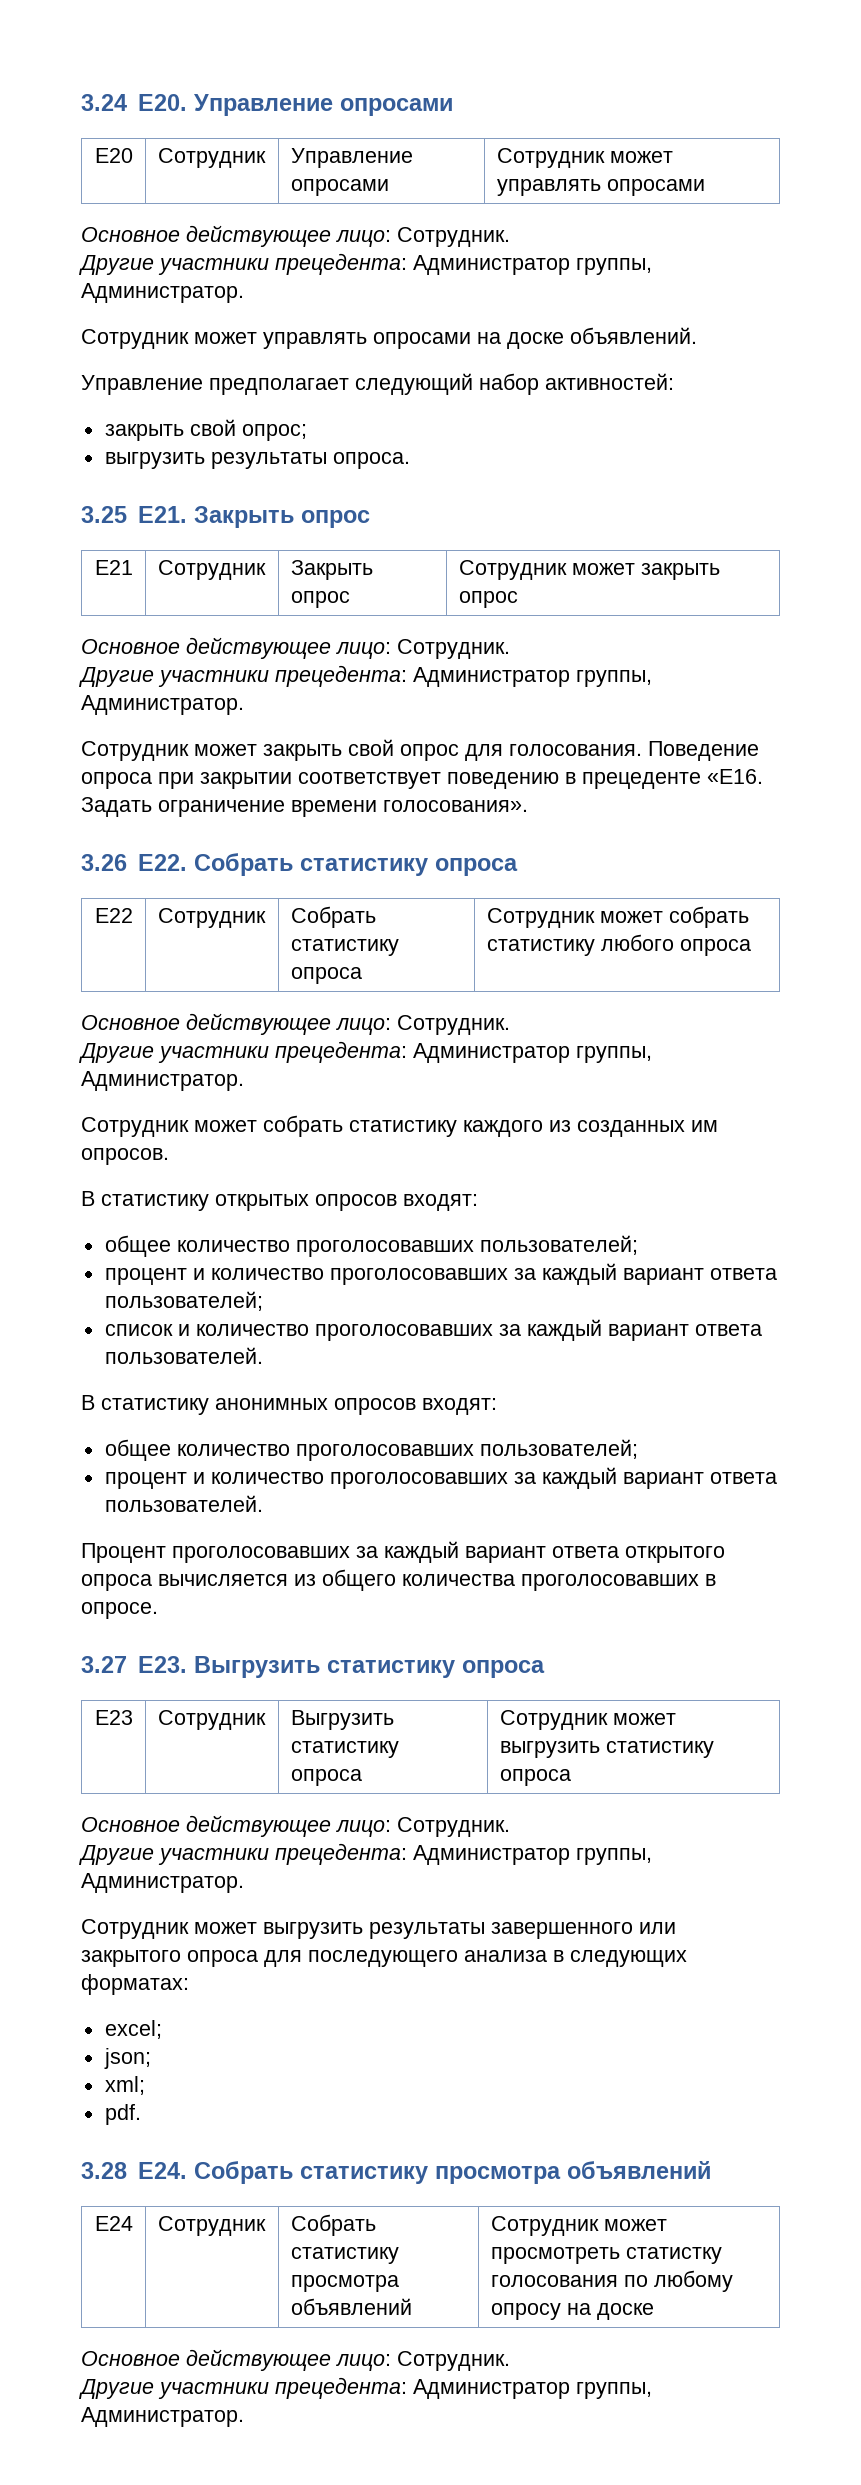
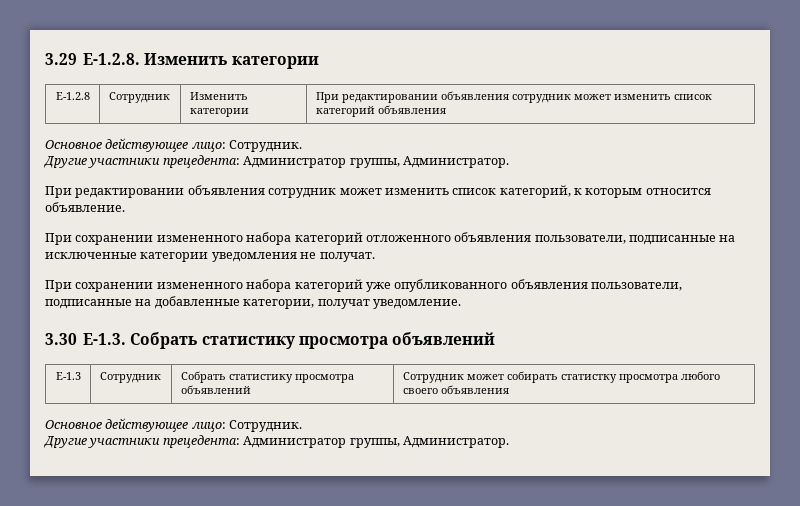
[81,94,453,116] [94,148,133,163] [157,148,266,168] [290,148,413,168] [290,179,389,196] [496,148,673,168] [496,179,705,196] 3.24 E20. Управление опросами // E20 | Сотрудник | Управление опросами | Сотрудник может управлять опросами -> [45,53,319,69] [55,92,90,100] [108,92,170,103] [189,92,248,100] [189,108,249,117] [315,91,712,103] [315,105,446,117] 3.29 E-1.2.8. Изменить категории // E-1.2.8 | Сотрудник | Изменить категории | При редактировании объявления сотрудник может изменить список категорий объявления
[81,327,697,349] [81,373,674,395] [104,419,307,441] [104,452,410,469] [81,506,370,528] [94,560,133,575] [157,560,266,580] [290,560,373,580] [290,591,350,608] [458,560,720,580] [458,591,518,608] Сотрудник может управлять опросами на доске объявлений. // Управление предполагает следующий набор активностей: // закрыть свой опрос; // выгрузить результаты опроса. // 3.25 E21. Закрыть опрос // E21 | Сотрудник | Закрыть опрос | Сотрудник может закрыть опрос -> [45,185,711,198] [45,202,125,212] [45,232,736,245] [45,252,375,262] [45,279,682,292] [45,296,461,309] [45,332,495,349] [55,372,81,380] [99,372,161,383] [180,371,354,383] [180,385,251,394] [402,371,720,383] [402,385,509,394] При редактировании объявления сотрудник может изменить список категорий, к которым относится объявление. // При сохранении измененного набора категорий отложенного объявления пользователи, подписанные на исключенные категории уведомления не получат. // При сохранении измененного набора категорий уже опубликованного объявления пользователи, подписанные на добавленные категории, получат уведомление. // 3.30 E-1.3. Собрать статистику просмотра объявлений // E-1.3 | Сотрудник | Собрать статистику просмотра объявлений | Сотрудник может собирать статистку просмотра любого своего объявления
[81,739,759,761] [81,769,763,789] [81,797,528,817] [81,853,518,876] [94,908,133,923] [157,908,266,928] [290,906,376,928] [290,939,399,956] [290,967,362,984] [486,906,749,928] [486,934,751,956] [81,1013,510,1035] [79,1041,652,1063] [81,1071,244,1091] [81,1115,718,1137] [81,1148,169,1165] [81,1191,478,1211] [104,1235,638,1257] [104,1263,777,1285] [104,1291,263,1311] [104,1319,762,1341] [104,1347,263,1364] [81,1395,497,1415] [104,1439,638,1461] [104,1467,777,1489] [104,1495,263,1512] [81,1541,725,1563] [81,1569,716,1591] [81,1602,158,1619] [81,1656,545,1678] [94,1710,133,1725] [157,1710,266,1730] [290,1710,394,1730] [290,1741,399,1758] [290,1769,362,1786] [499,1710,676,1730] [499,1741,714,1758] [499,1769,571,1786] [81,1815,510,1837] [79,1843,652,1865] [81,1873,244,1893] [81,1919,676,1939] [81,1950,687,1967] [81,1974,189,1995] [104,2020,162,2039] [103,2048,151,2069] [104,2076,145,2095] [104,2104,141,2125] [81,2161,711,2184] [94,2216,133,2231] [157,2216,266,2236] [290,2214,376,2236] [290,2247,399,2264] [290,2275,399,2292] [290,2298,412,2315] [490,2216,667,2236] [490,2247,722,2264] [490,2270,733,2292] [490,2303,654,2320] [81,2349,510,2371] [79,2377,652,2399] [81,2407,244,2427] // Сотрудник может закрыть свой опрос для голосования. Поведение опроса при закрытии соответствует поведению в прецеденте «E16. Задать ограничение времени голосования». // 3.26 E22. Собрать статистику опроса // E22 | Сотрудник | Собрать статистику опроса | Сотрудник может собрать статистику любого опроса // Основное действующее лицо: Сотрудник. // Другие участники прецедента: Администратор группы, Администратор. // Сотрудник может собрать статистику каждого из созданных им опросов. // В статистику открытых опросов входят: // общее количество проголосовавших пользователей; // процент и количество проголосовавших за каждый вариант ответа пользователей; // список и количество проголосовавших за каждый вариант ответа пользователей. // В статистику анонимных опросов входят: // общее количество проголосовавших пользователей; // процент и количество проголосовавших за каждый вариант ответа пользователей. // Процент проголосовавших за каждый вариант ответа открытого опроса вычисляется из общего количества проголосовавших в опросе. // 3.27 E23. Выгрузить статистику опроса // E23 | Сотрудник | Выгрузить статистику опроса | Сотрудник может выгрузить статистику опроса // Основное действующее лицо: Сотрудник. // Другие участники прецедента: Администратор группы, Администратор. // Сотрудник может выгрузить результаты завершенного или закрытого опроса для последующего анализа в следующих форматах: // excel; // json; // xml; // pdf. // 3.28 E24. Собрать статистику просмотра объявлений // E24 | Сотрудник | Собрать статистику просмотра объявлений | Сотрудник может просмотреть статистку голосования по любому опросу на доске // Основное действующее лицо: Сотрудник. // Другие участники прецедента: Администратор группы, Администратор. -> (509, 442) none

